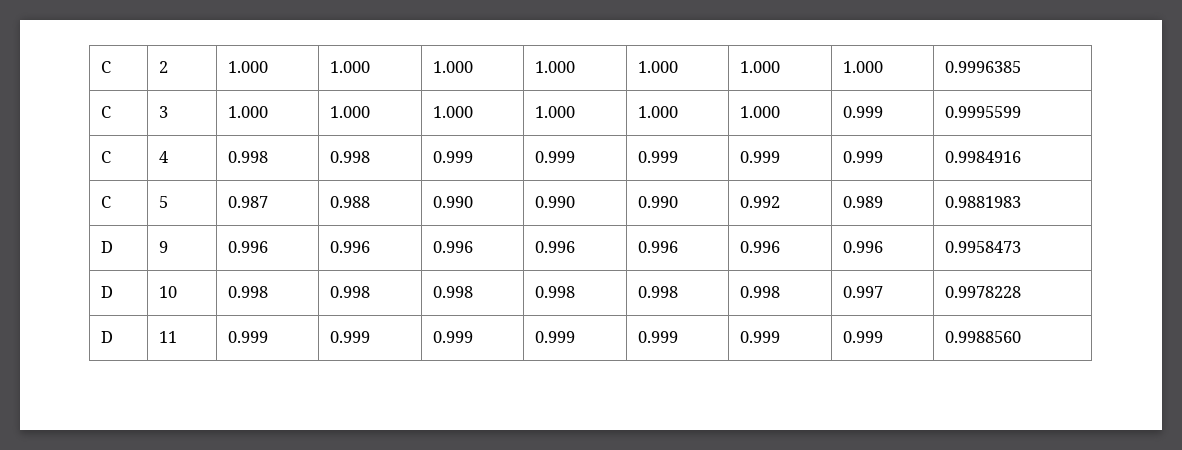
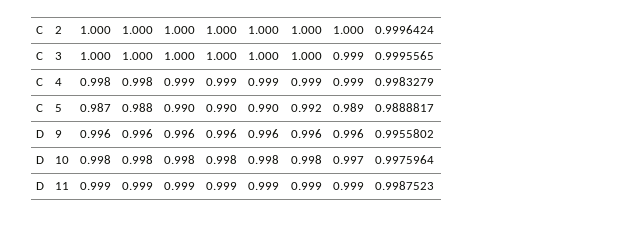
[945,61,1022,73] 0.9996385 -> [375,25,435,34] 0.9996424
[945,106,1022,118] 0.9995599 -> [375,51,435,60] 0.9995565
[945,151,1022,163] 0.9984916 -> [375,77,435,86] 0.9983279
[945,196,1022,208] 0.9881983 -> [375,103,435,112] 0.9888817
[945,241,1022,253] 0.9958473 -> [375,129,435,138] 0.9955802
[945,286,1022,298] 0.9978228 -> [375,155,435,164] 0.9975964
[945,331,1022,343] 0.9988560 -> [375,181,435,190] 0.9987523

